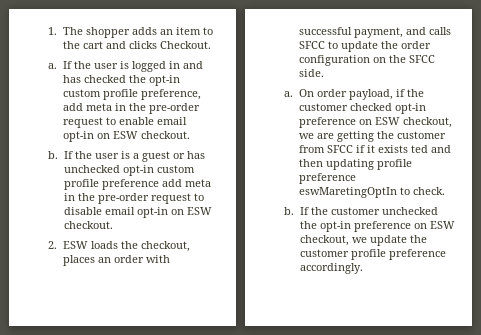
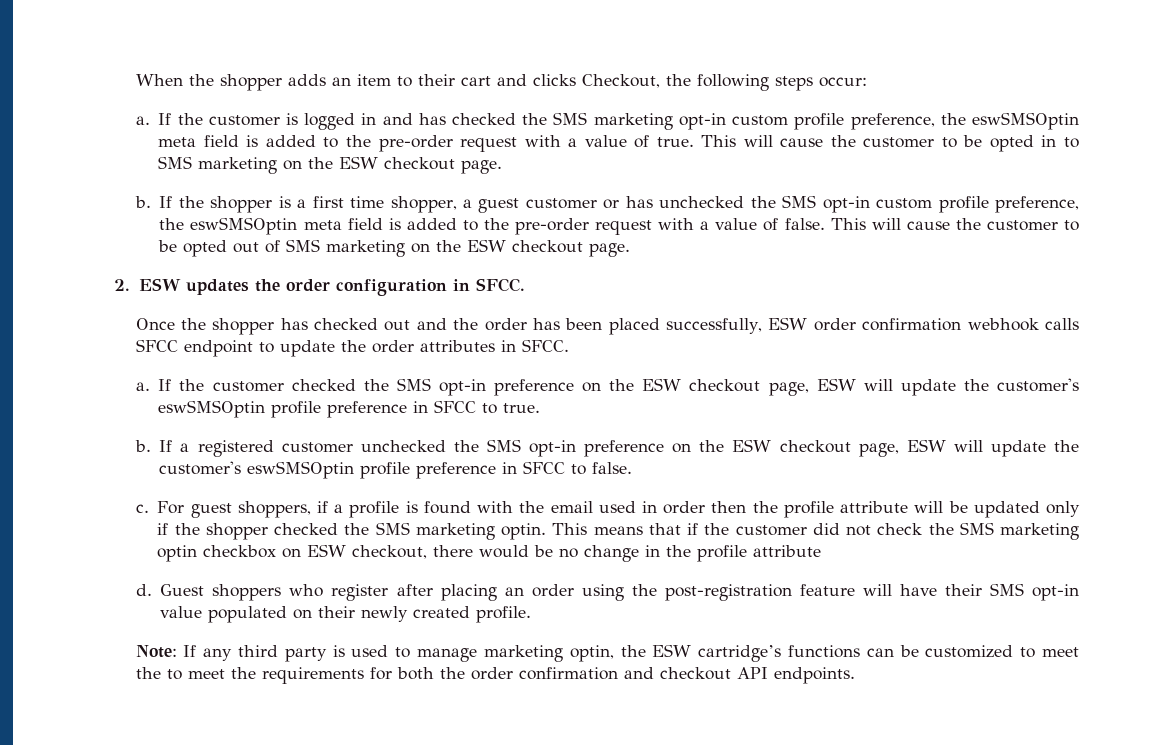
[48,27,83,35] 1. The -> [135,74,214,86] When the
[62,41,80,49] the -> [417,74,455,86] their
[159,41,211,49] [48,61,118,69] Checkout. // a. If the user -> [581,74,867,91] [135,113,280,126] Checkout, the following steps occur: // a. If the customer
[148,75,180,86] [62,89,201,100] [62,103,200,114] [62,117,187,128] [62,131,190,142] [48,151,119,159] opt-in custom profile preference, add meta in the pre-order request to enable email opt-in on ESW checkout. // b. If the user -> [553,112,1079,130] [158,135,1079,152] [158,156,503,174] [134,196,273,213] SMS marketing opt-in custom profile preference, the eswSMSOptin meta field is added to the pre-order request with a value of true. This will cause the customer to be opted in to SMS marketing on the ESW checkout page. // b. If the shopper
[141,151,170,162] guest -> [312,196,597,213] first time shopper, a guest customer
[122,165,195,176] [63,179,211,190] [63,193,204,204] [63,207,212,218] [63,221,113,229] [48,241,190,252] [62,255,170,266] [298,27,426,38] opt-in custom profile preference add meta in the pre-order request to disable email opt-in on ESW checkout. // 2. ESW loads the checkout, places an order with successful payment, and -> [750,195,1079,213] [159,217,1079,235] [158,239,631,257] [114,278,526,296] [135,317,1039,335] the SMS opt-in custom profile preference, the eswSMSOptin meta field is added to the pre-order request with a value of false. This will cause the customer to be opted out of SMS marketing on the ESW checkout page. // 2. ESW updates the order configuration in SFCC. // Once the shopper has checked out and the order has been placed successfully, ESW order confirmation webhook
(325, 45) none -> [183,340,253,357] endpoint
[298,55,435,66] [298,69,324,77] [284,89,424,100] [298,103,426,114] [298,117,452,128] [298,131,446,142] [298,145,451,153] [298,159,412,170] [298,173,356,184] [298,187,445,198] [284,207,438,215] [299,221,455,232] [299,235,427,246] [299,249,446,260] [299,263,363,274] configuration on the SFCC side. // a. On order payload, if the customer checked opt-in preference on ESW checkout, we are getting the customer from SFCC if it exists ted and then updating profile preference eswMaretingOptIn to check. // b. If the customer unchecked the opt-in preference on ESW checkout, we update the customer profile preference accordingly. -> [419,339,569,352] [135,378,1079,396] [158,400,541,418] [134,439,1079,457] [159,461,633,479] [135,501,1080,518] [157,522,1079,540] [157,544,822,562] [135,583,1079,601] [160,606,532,623] [135,644,1080,662] [135,667,855,684] attributes in SFCC. // a. If the customer checked the SMS opt-in preference on the ESW checkout page, ESW will update the customer's eswSMSOptin profile preference in SFCC to true. // b. If a registered customer unchecked the SMS opt-in preference on the ESW checkout page, ESW will update the customer's eswSMSOptin profile preference in SFCC to false. // c. For guest shoppers, if a profile is found with the email used in order then the profile attribute will be updated only if the shopper checked the SMS marketing optin. This means that if the customer did not check the SMS marketing optin checkbox on ESW checkout, there would be no change in the profile attribute // d. Guest shoppers who register after placing an order using the post-registration feature will have their SMS opt-in value populated on their newly created profile. // Note: If any third party is used to manage marketing optin, the ESW cartridge’s functions can be customized to meet the to meet the requirements for both the order confirmation and checkout API endpoints.

